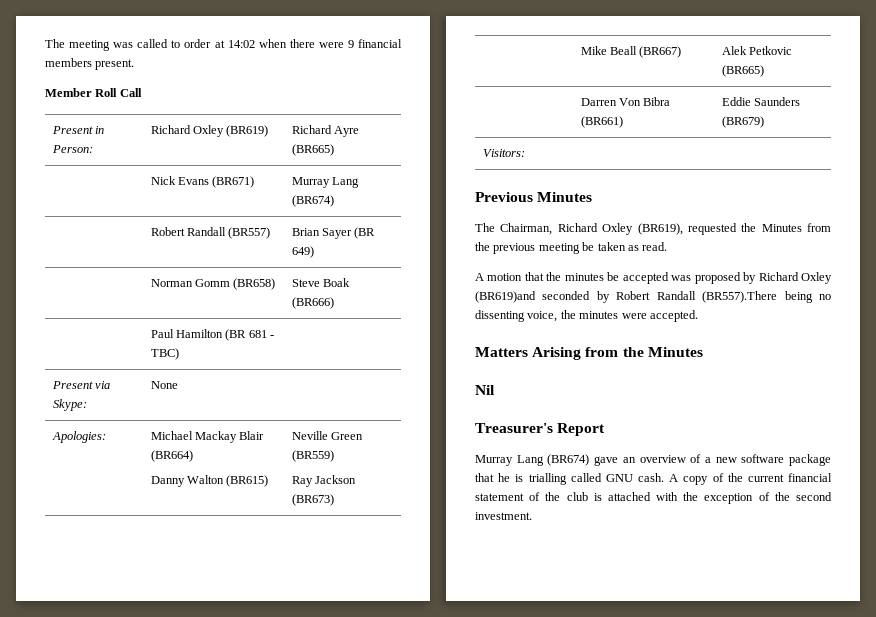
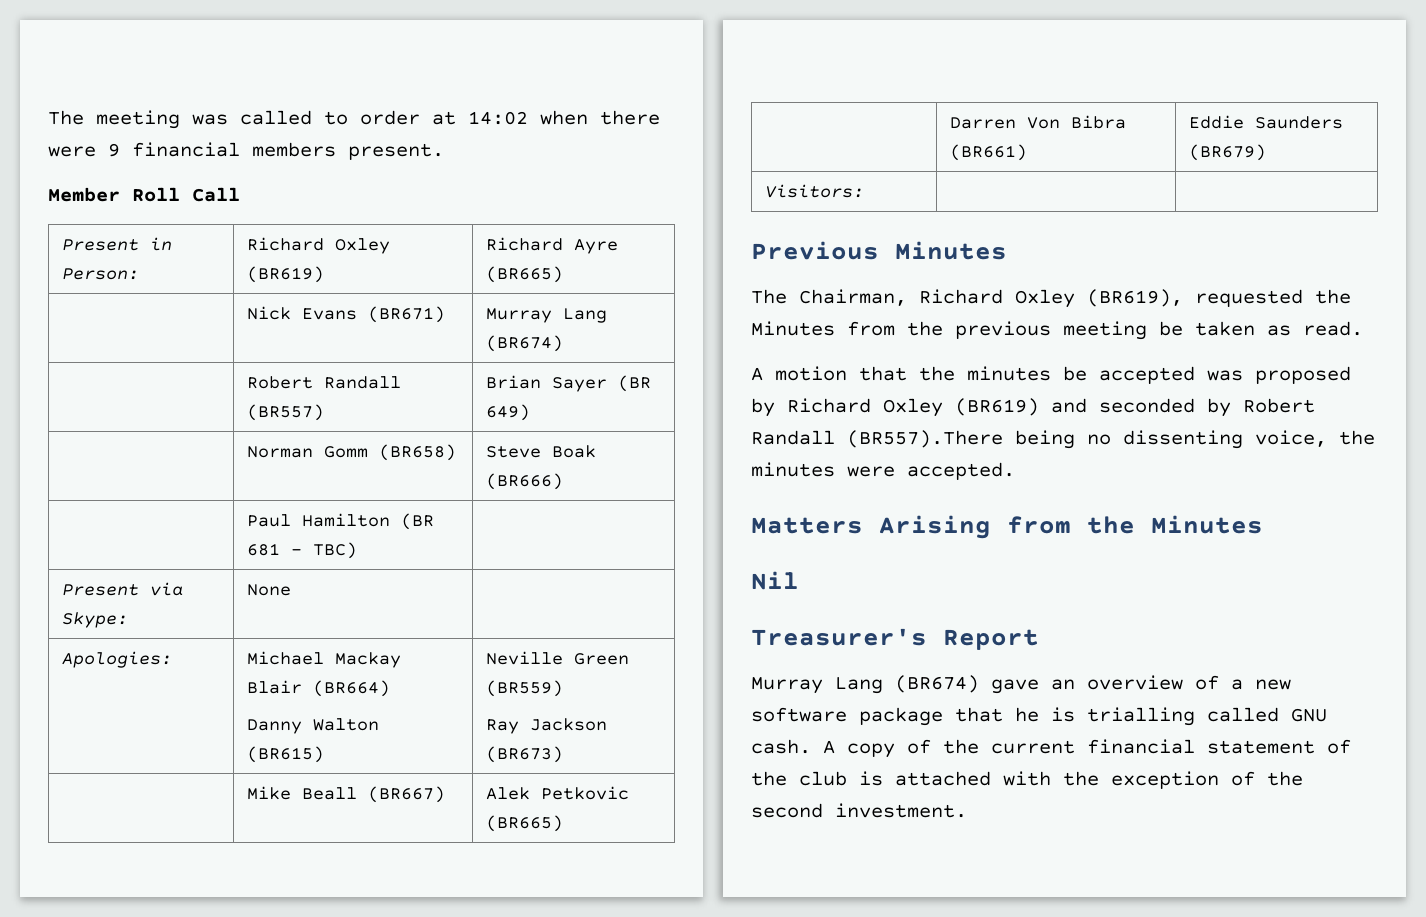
[475,291,536,303] (BR619)and -> [955,398,1087,416] (BR619) and

